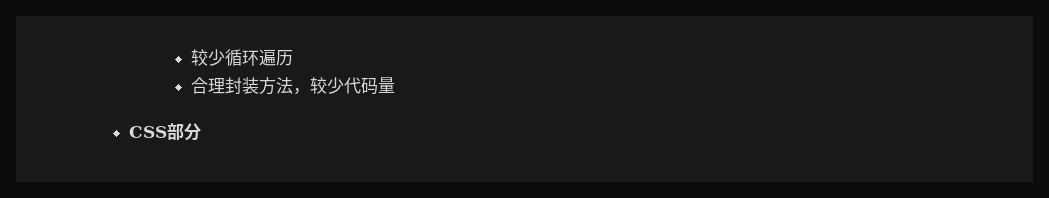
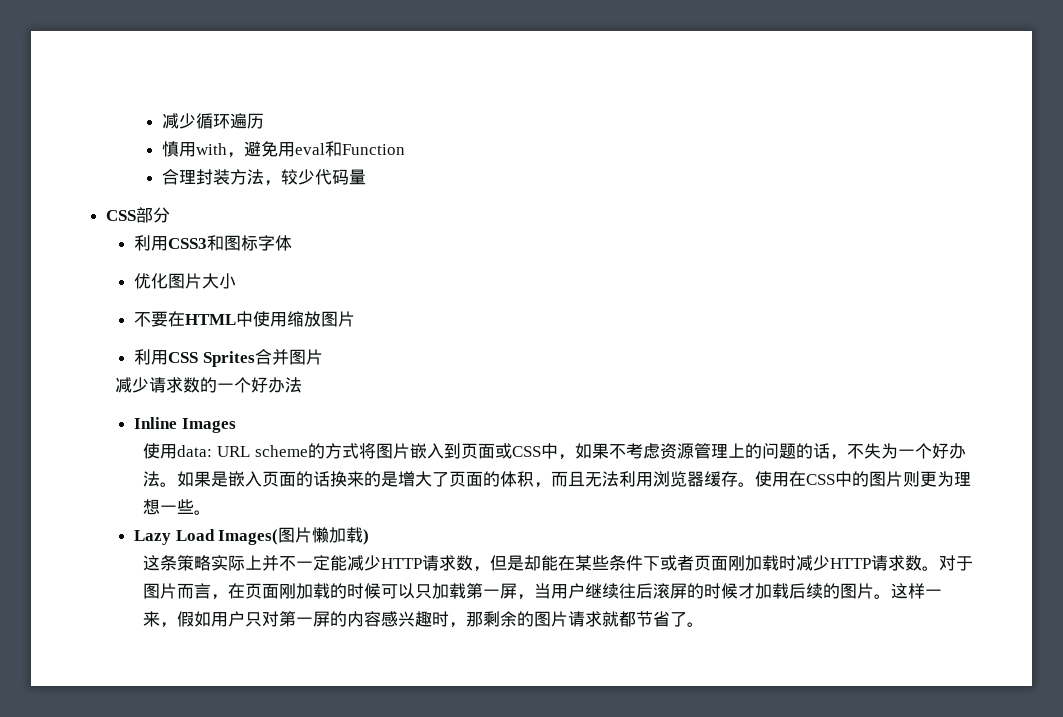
[191,49,209,66] 较 -> [162,113,180,129] 减
(294, 58) none -> [162,141,406,158] // 慎用with，避免用eval和Function
(201, 132) none -> [133,235,292,251] [133,273,236,289] [133,311,355,327] [133,349,323,367] [115,377,303,393] [133,417,236,433] [143,443,966,460] [143,471,972,488] [143,499,212,515] [133,527,370,545] [143,555,974,572] [143,583,943,600] [143,611,705,628] // 利用CSS3和图标字体 // 优化图片大小 // 不要在HTML中使用缩放图片 // 利用CSS Sprites合并图片 // 减少请求数的一个好办法 // Inline Images // 使用data: URL scheme的方式将图片嵌入到页面或CSS中，如果不考虑资源管理上的问题的话，不失为一个好办法。如果是嵌入页面的话换来的是增大了页面的体积，而且无法利用浏览器缓存。使用在CSS中的图片则更为理想一些。 // Lazy Load Images(图片懒加载) // 这条策略实际上并不一定能减少HTTP请求数，但是却能在某些条件下或者页面刚加载时减少HTTP请求数。对于图片而言，在页面刚加载的时候可以只加载第一屏，当用户继续往后滚屏的时候才加载后续的图片。这样一来，假如用户只对第一屏的内容感兴趣时，那剩余的图片请求就都节省了。

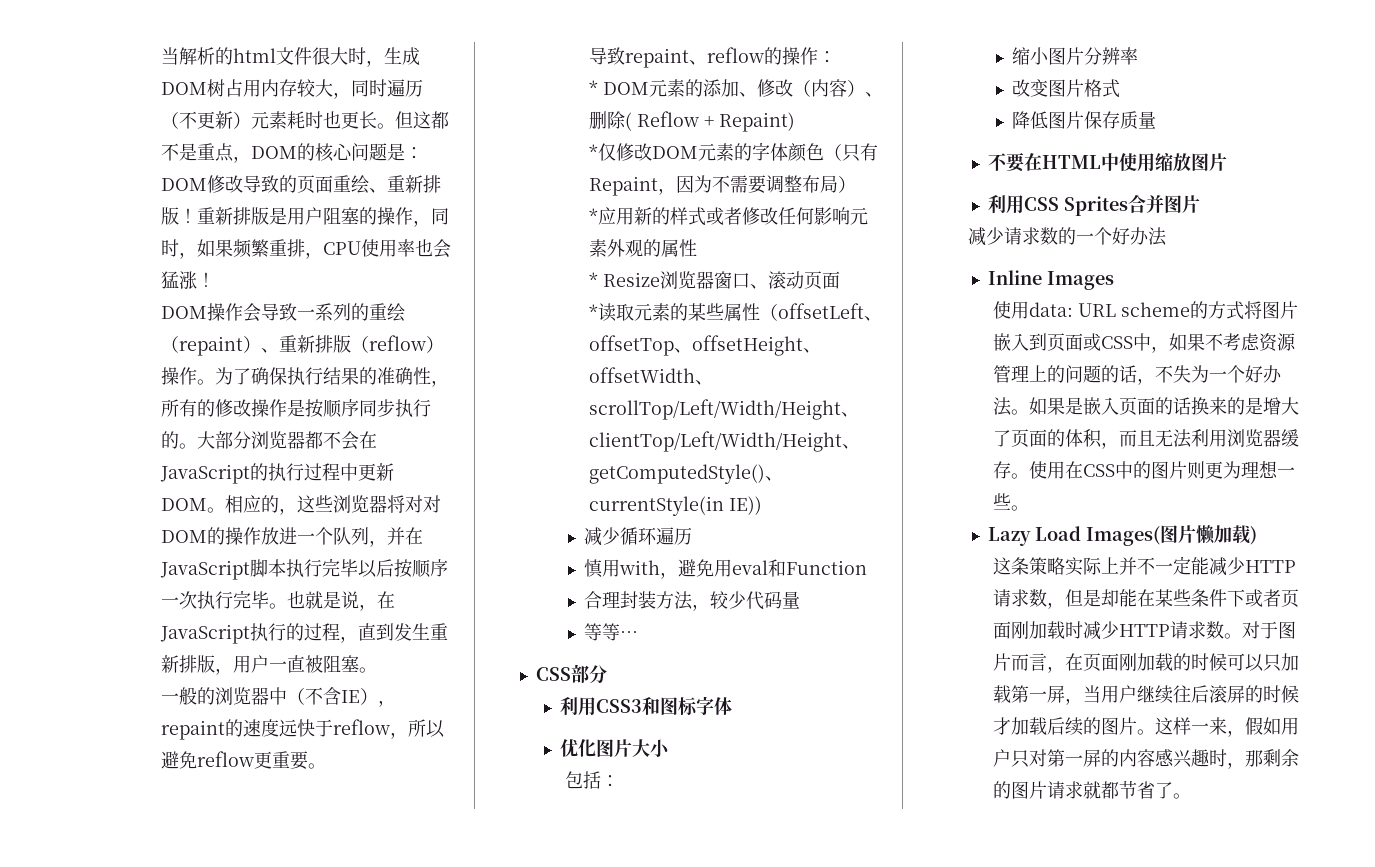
(162, 121) none -> [160,47,420,67] [160,79,423,99] [160,111,449,129] [160,143,423,163] [160,175,441,194] [160,207,449,227] [160,239,451,259] [160,271,215,289] [160,303,405,322] [160,335,444,356] [160,367,449,387] [160,399,431,418] [160,431,377,450] [159,463,394,484] [160,495,441,515] [160,527,423,547] [159,558,448,580] [160,590,395,611] [159,623,448,644] [160,655,377,675] [160,687,396,707] [160,719,445,740] [160,751,326,770] [588,47,836,68] [588,79,883,97] [588,111,795,132] [588,142,878,162] [588,175,856,196] [588,207,868,226] [588,239,697,257] [588,271,840,290] [588,303,882,322] [588,335,821,356] [588,367,713,385] [588,399,859,420] [588,431,860,452] [588,464,783,484] [588,496,762,516] 当解析的html文件很大时，生成DOM树占用内存较大，同时遍历（不更新）元素耗时也更长。但这都不是重点，DOM的核心问题是：DOM修改导致的页面重绘、重新排版！重新排版是用户阻塞的操作，同时，如果频繁重排，CPU使用率也会猛涨！ // DOM操作会导致一系列的重绘（repaint）、重新排版（reflow）操作。为了确保执行结果的准确性，所有的修改操作是按顺序同步执行的。大部分浏览器都不会在JavaScript的执行过程中更新DOM。相应的，这些浏览器将对对DOM的操作放进一个队列，并在JavaScript脚本执行完毕以后按顺序一次执行完毕。也就是说，在JavaScript执行的过程，直到发生重新排版，用户一直被阻塞。 // 一般的浏览器中（不含IE），repaint的速度远快于reflow，所以避免reflow更重要。 // 导致repaint、reflow的操作： // * DOM元素的添加、修改（内容）、删除( Reflow + Repaint) // *仅修改DOM元素的字体颜色（只有Repaint，因为不需要调整布局） // *应用新的样式或者修改任何影响元素外观的属性 // * Resize浏览器窗口、滚动页面 // *读取元素的某些属性（offsetLeft、offsetTop、offsetHeight、offsetWidth、scrollTop/Left/Width/Height、clientTop/Left/Width/Height、getComputedStyle()、currentStyle(in IE)) //
(367, 177) none -> [584,623,639,641] // 等等…
(236, 281) none -> [564,771,619,789] [1012,47,1139,65] [1012,79,1121,98] [1012,111,1157,130] // 包括： // 缩小图片分辨率 // 改变图片格式 // 降低图片保存质量

